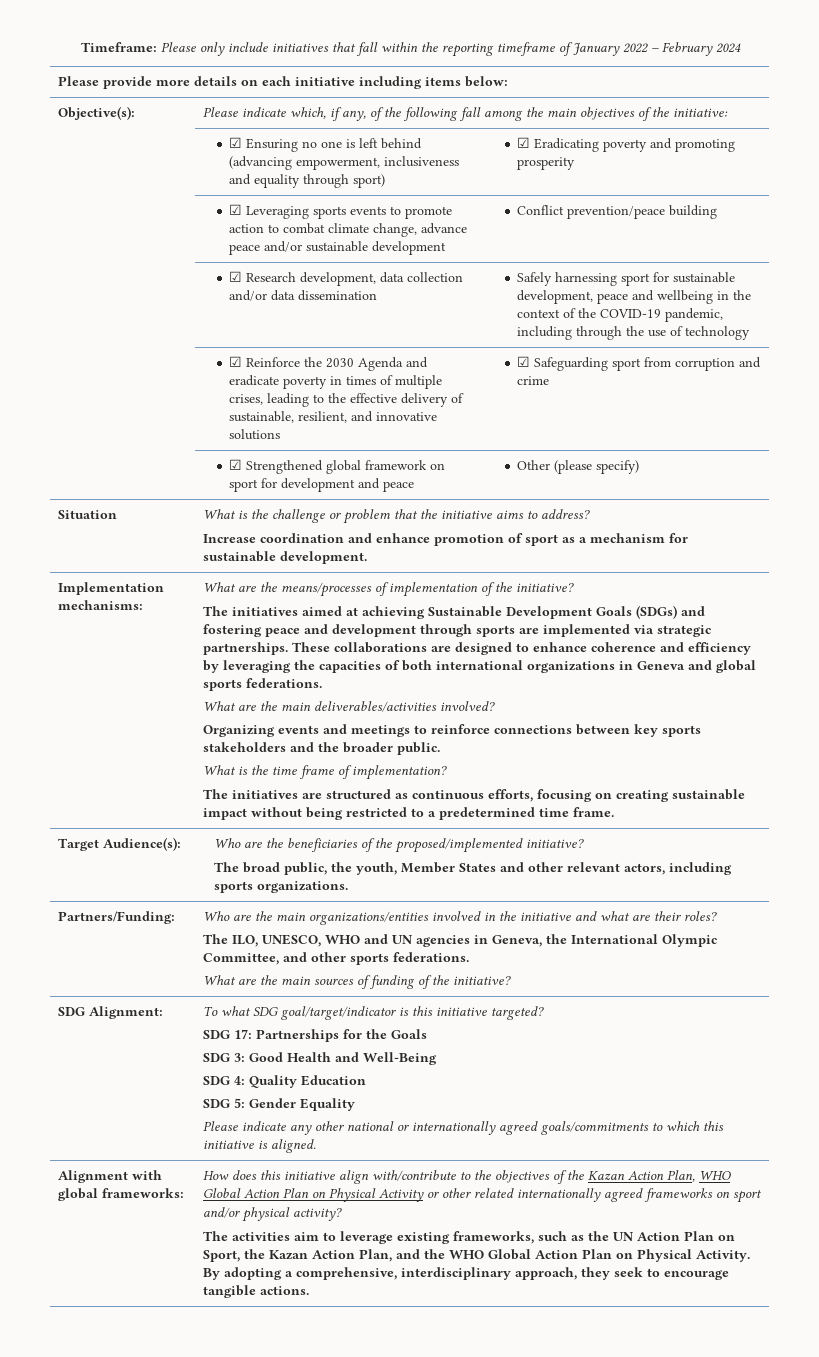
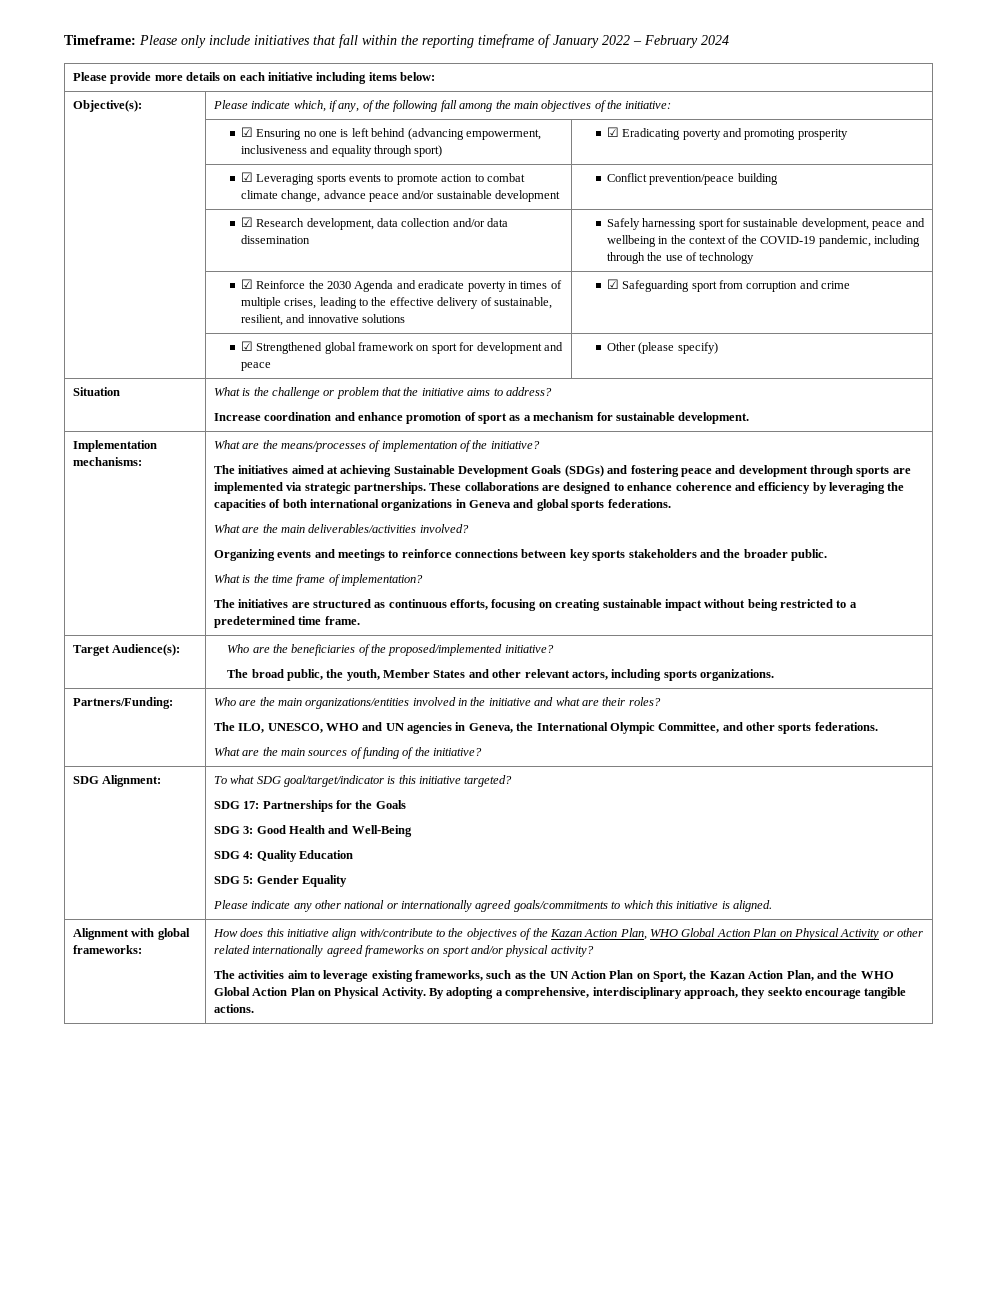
[613,1267,660,1277] seek to -> [767,987,802,996] seekto

